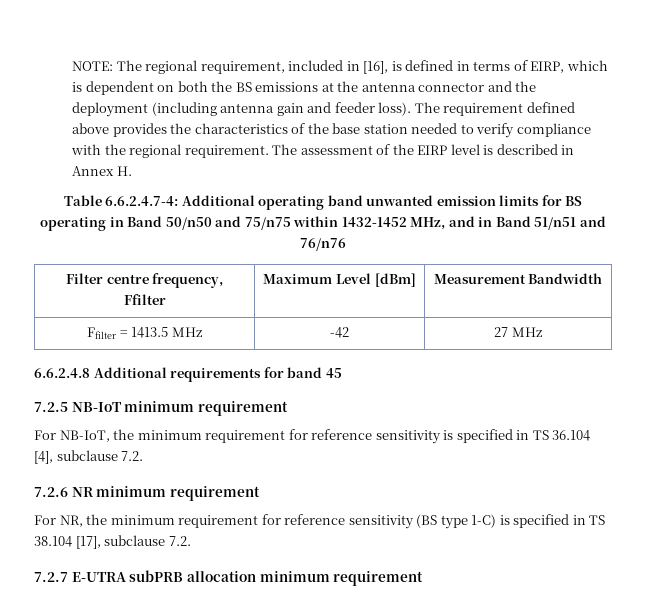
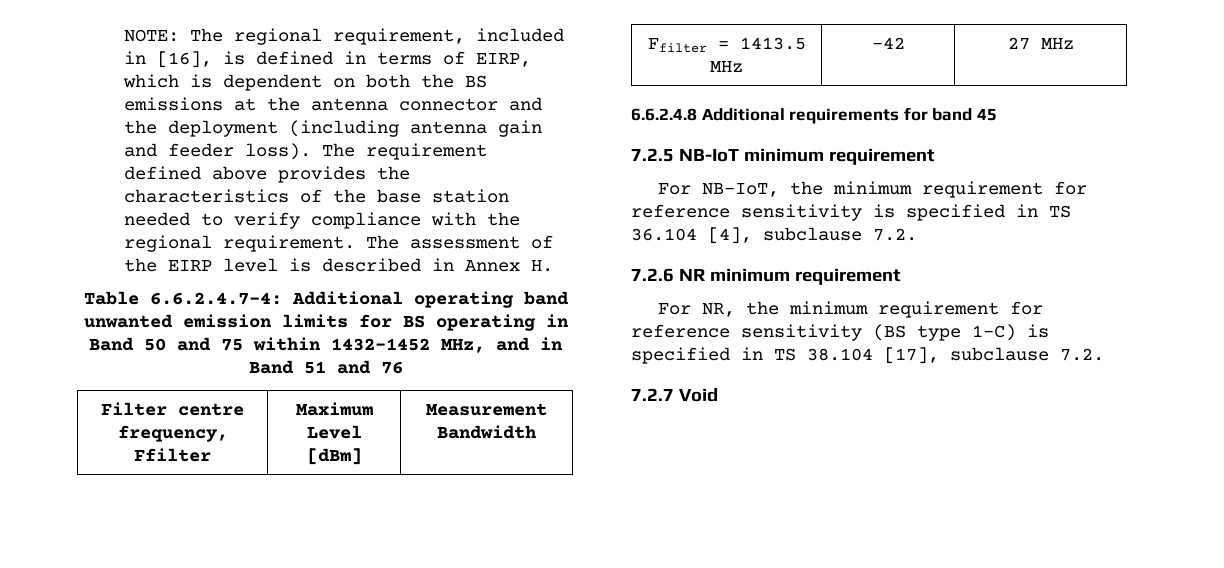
[165,216,291,230] 50/n50 and 75/n75 -> [144,337,243,351] 50 and 75
[534,216,606,230] [300,238,346,251] 51/n51 and 76/n76 -> [303,360,403,374] 51 and 76
[71,570,424,586] E-UTRA subPRB allocation minimum requirement -> [678,388,718,402] Void

